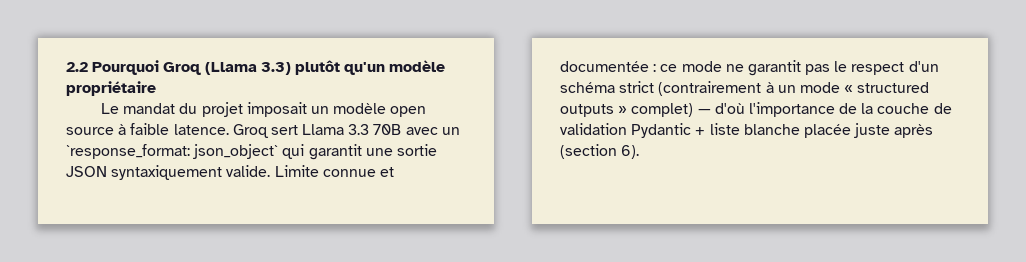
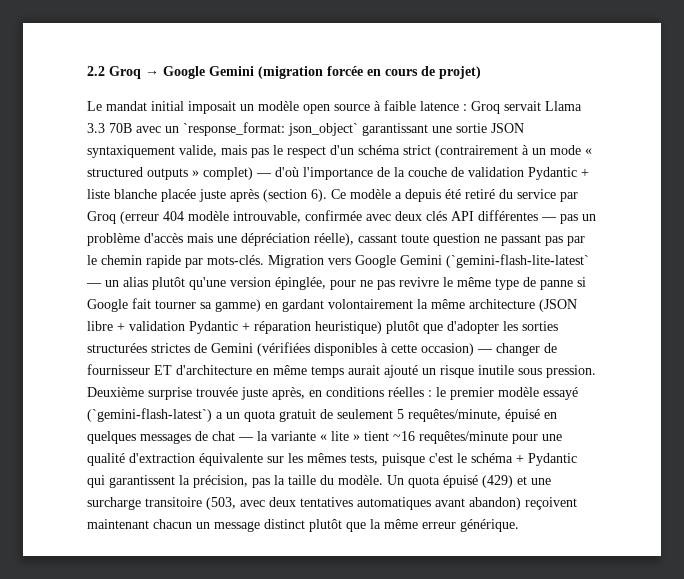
[92,60,446,75] [66,81,156,96] Pourquoi Groq (Llama 3.3) plutôt qu'un modèle propriétaire -> [109,66,481,79] Groq → Google Gemini (migration forcée en cours de projet)
[179,102,243,117] du projet -> [151,101,184,111] initial
[173,124,298,138] latence. Groq sert -> [420,101,541,114] latence : Groq servait
[282,144,362,160] qui garantit -> [362,123,428,136] garantissant
[226,165,394,177] [560,60,801,76] valide. Limite connue et documentée : ce mode ne garantit -> [179,145,247,157] valide, mais
(640, 152) none -> [331,189,578,202] [87,210,596,224] [87,233,585,246] [87,254,589,268] [86,277,586,290] [87,298,577,312] [87,321,558,334] [87,342,557,356] [87,364,596,378] [87,387,578,400] [87,408,557,422] [87,431,562,444] [87,453,577,466] [87,475,551,488] [87,497,577,510] [87,519,519,532] Ce modèle a depuis été retiré du service par Groq (erreur 404 modèle introuvable, confirmée avec deux clés API différentes — pas un problème d'accès mais une dépréciation réelle), cassant toute question ne passant pas par le chemin rapide par mots-clés. Migration vers Google Gemini (`gemini-flash-lite-latest` — un alias plutôt qu'une version épinglée, pour ne pas revivre le même type de panne si Google fait tourner sa gamme) en gardant volontairement la même architecture (JSON libre + validation Pydantic + réparation heuristique) plutôt que d'adopter les sorties structurées strictes de Gemini (vérifiées disponibles à cette occasion) — changer de fournisseur ET d'architecture en même temps aurait ajouté un risque inutile sous pression. Deuxième surprise trouvée juste après, en conditions réelles : le premier modèle essayé (`gemini-flash-latest`) a un quota gratuit de seulement 5 requêtes/minute, épuisé en quelques messages de chat — la variante « lite » tient ~16 requêtes/minute pour une qualité d'extraction équivalente sur les mêmes tests, puisque c'est le schéma + Pydantic qui garantissent la précision, pas la taille du modèle. Un quota épuisé (429) et une surcharge transitoire (503, avec deux tentatives automatiques avant abandon) reçoivent maintenant chacun un message distinct plutôt que la même erreur générique.

